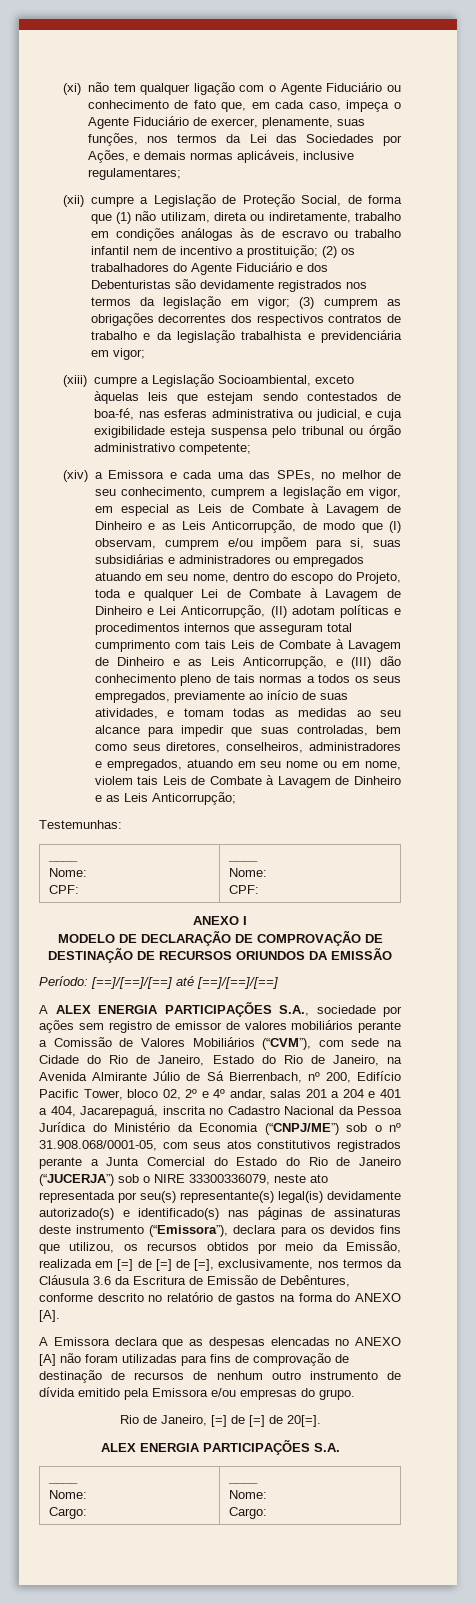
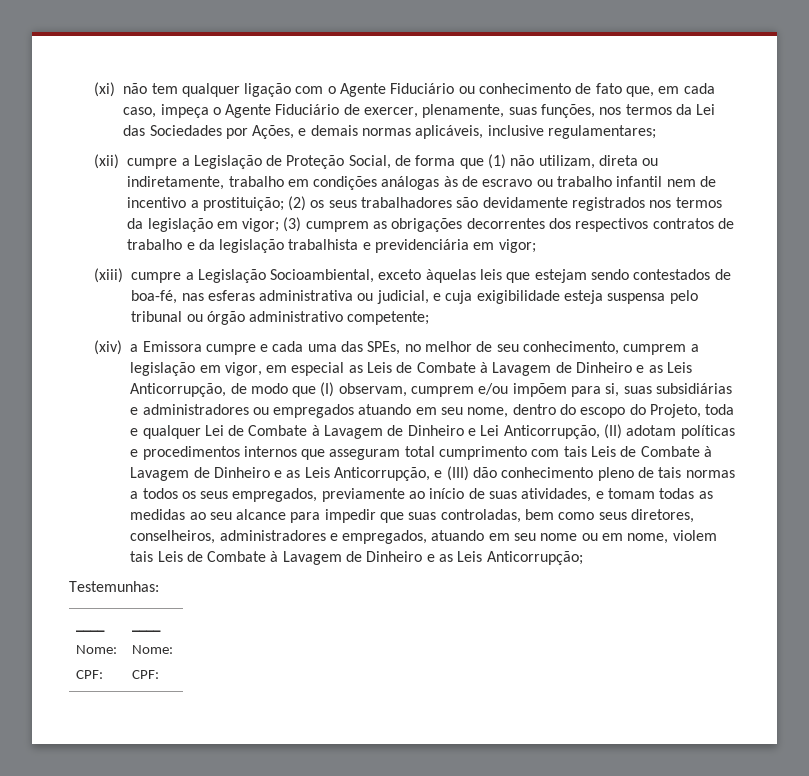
[90,262,328,275] [90,280,171,289] trabalhadores do Agente Fiduciário e dos Debenturistas -> [328,197,453,208] seus trabalhadores
(165, 474) none -> [205,344,256,355] cumpre
[193,916,247,925] [57,931,383,946] [48,948,392,963] [39,976,278,989] [39,1002,402,1017] [39,1020,401,1033] [39,1037,402,1050] [39,1055,402,1066] [39,1071,401,1083] [39,1089,402,1100] [39,1105,402,1118] [39,1122,401,1135] [39,1140,401,1152] [39,1157,402,1169] [39,1174,328,1186] [39,1191,401,1203] [39,1207,401,1220] [39,1225,402,1237] [39,1241,401,1254] [39,1259,402,1271] [39,1275,350,1287] [39,1292,401,1305] [39,1310,60,1322] [39,1337,401,1349] [39,1353,349,1366] [39,1370,401,1383] [39,1387,355,1400] [119,1415,321,1427] [100,1440,340,1455] [47,1482,78,1484] [48,1490,87,1499] [48,1507,87,1519] [227,1482,258,1484] [228,1490,267,1499] [228,1507,267,1519] // ANEXO I // MODELO DE DECLARAÇÃO DE COMPROVAÇÃO DE DESTINAÇÃO DE RECURSOS ORIUNDOS DA EMISSÃO // Período: [==]/[==]/[==] até [==]/[==]/[==] // A ALEX ENERGIA PARTICIPAÇÕES S.A., sociedade por ações sem registro de emissor de valores mobiliários perante a Comissão de Valores Mobiliários (“CVM”), com sede na Cidade do Rio de Janeiro, Estado do Rio de Janeiro, na Avenida Almirante Júlio de Sá Bierrenbach, nº 200, Edifício Pacific Tower, bloco 02, 2º e 4º andar, salas 201 a 204 e 401 a 404, Jacarepaguá, inscrita no Cadastro Nacional da Pessoa Jurídica do Ministério da Economia (“CNPJ/ME”) sob o nº 31.908.068/0001-05, com seus atos constitutivos registrados perante a Junta Comercial do Estado do Rio de Janeiro (“JUCERJA”) sob o NIRE 33300336079, neste ato representada por seu(s) representante(s) legal(is) devidamente autorizado(s) e identificado(s) nas páginas de assinaturas deste instrumento (“Emissora”), declara para os devidos fins que utilizou, os recursos obtidos por meio da Emissão, realizada em [=] de [=] de [=], exclusivamente, nos termos da Cláusula 3.6 da Escritura de Emissão de Debêntures, conforme descrito no relatório de gastos na forma do ANEXO [A]. // A Emissora declara que as despesas elencadas no ANEXO [A] não foram utilizadas para fins de comprovação de destinação de recursos de nenhum outro instrumento de dívida emitido pela Emissora e/ou empresas do grupo. // Rio de Janeiro, [=] de [=] de 20[=]. // ALEX ENERGIA PARTICIPAÇÕES S.A. // ____ // Nome: // Cargo: | ____ // Nome: // Cargo: -> (160, 674) none

